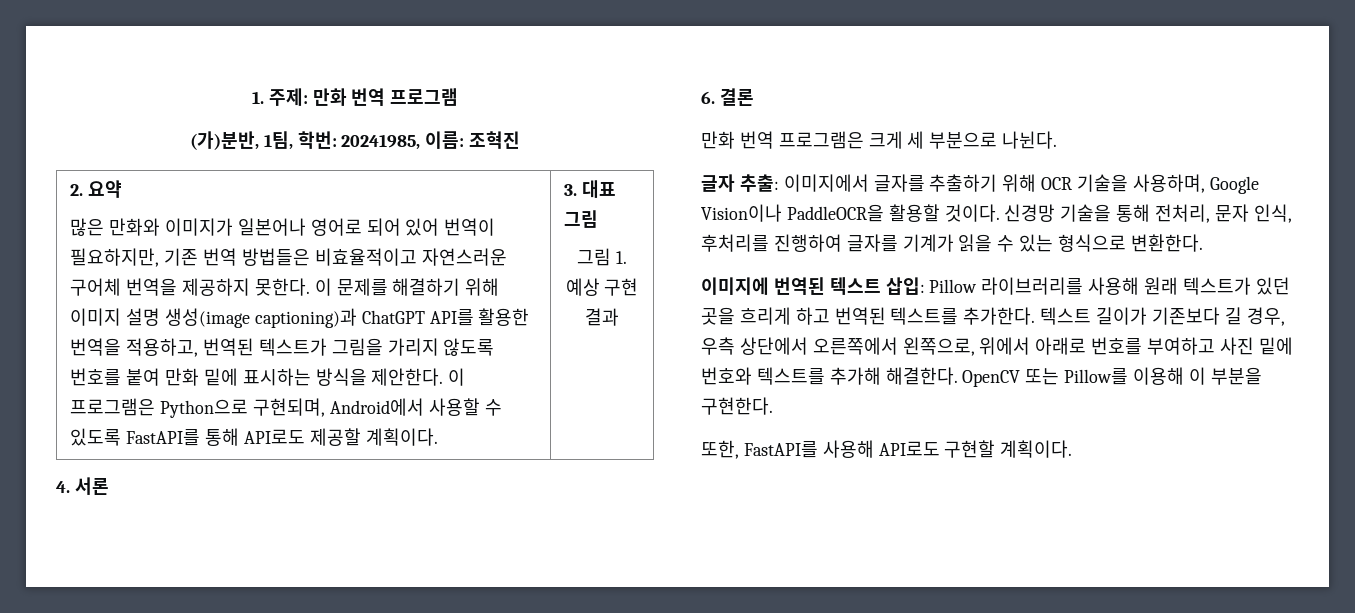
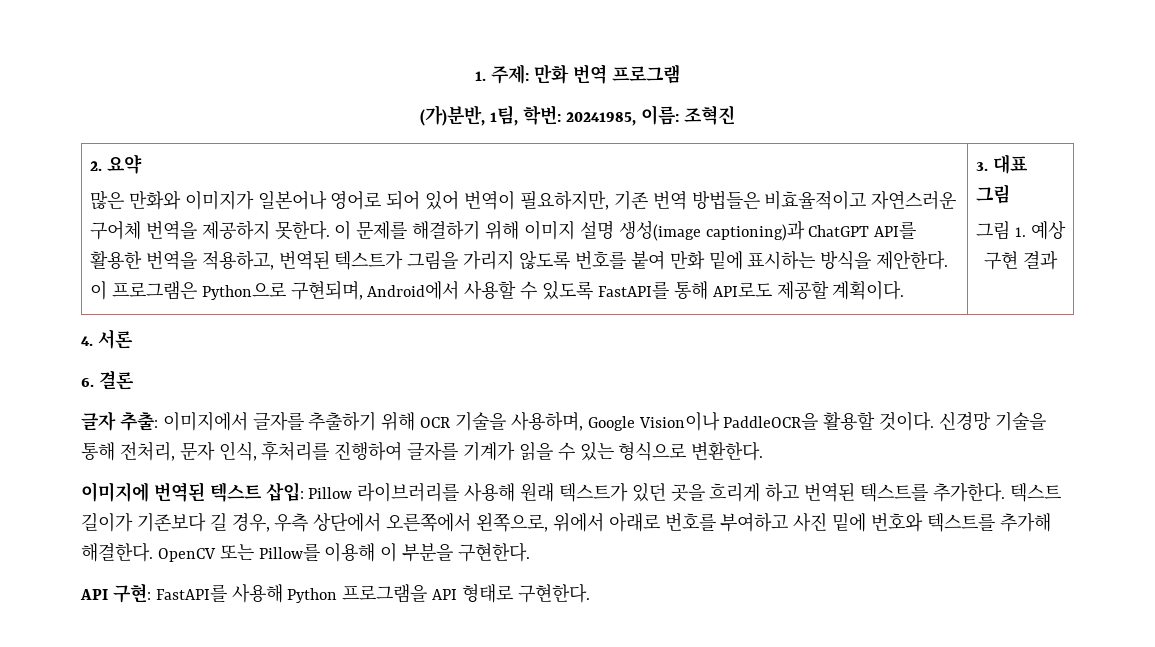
[701,131,1058,149] // 만화 번역 프로그램은 크게 세 부분으로 나뉜다. -> (134, 380) none
[701,440,1073,459] 또한, FastAPI를 사용해 API로도 구현할 계획이다. -> [80,583,590,603] API 구현: FastAPI를 사용해 Python 프로그램을 API 형태로 구현한다.

